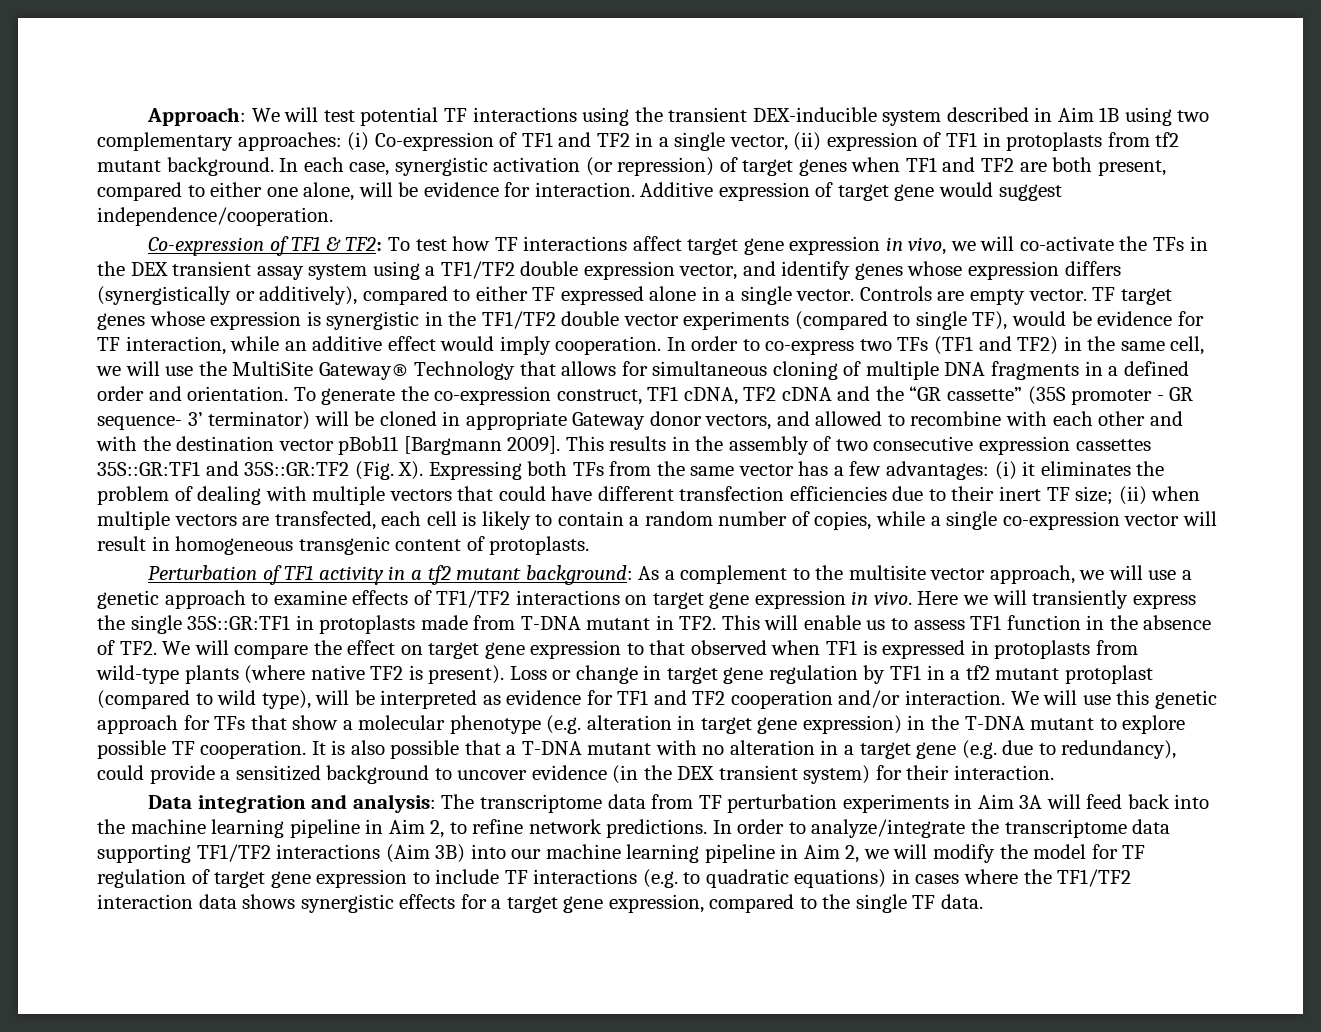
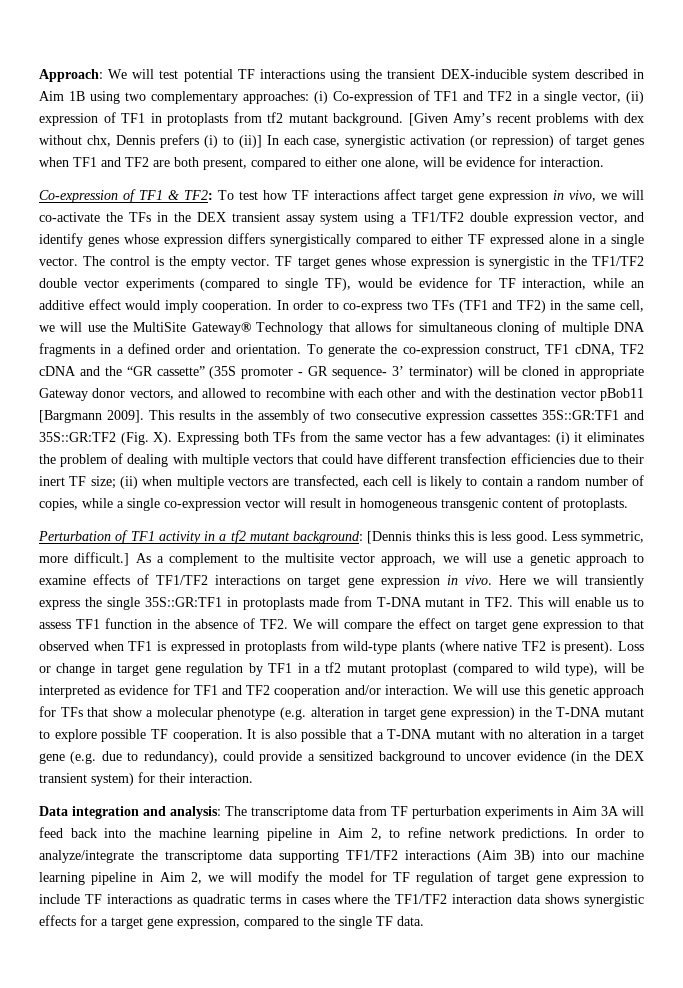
(274, 166) none -> [408,113,644,126] [39,134,262,148] [Given Amy’s recent problems with dex without chx, Dennis prefers (i) to (ii)]
[640,182,1062,201] [97,207,333,226] Additive expression of target gene would suggest independence/cooperation. -> (604, 162) none
[97,286,358,305] (synergistically or additively), -> [269,234,351,247] synergistically
[859,286,965,301] Controls are -> [83,256,187,266] The control is the
(633, 575) none -> [367,531,644,544] [39,552,130,566] [Dennis thinks this is less good. Less symmetric, more difficult.]
[642,869,887,888] (e.g. to quadratic equations) -> [176,894,281,907] as quadratic terms

